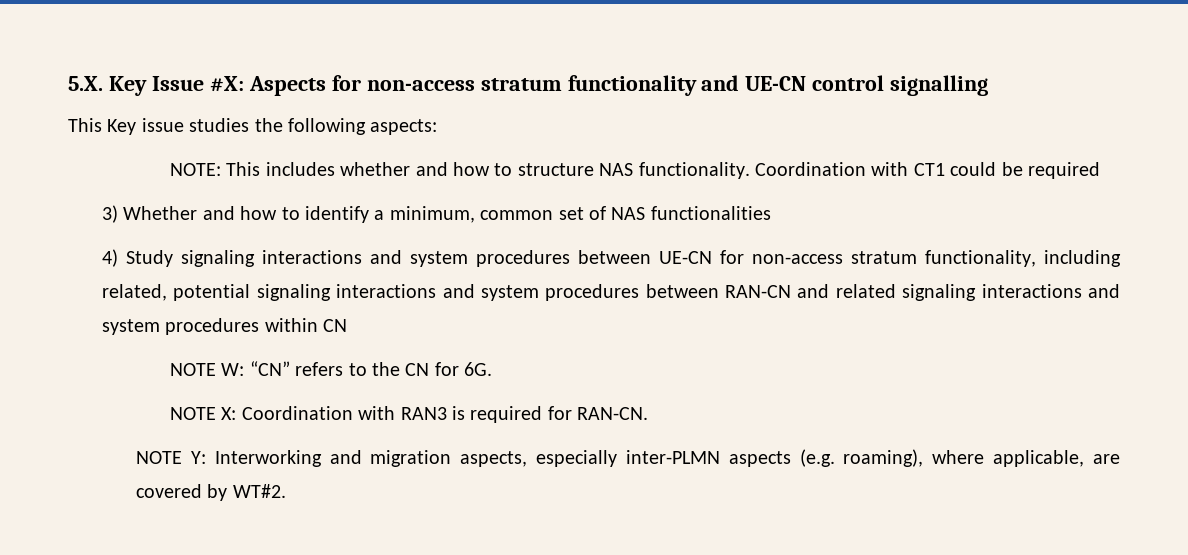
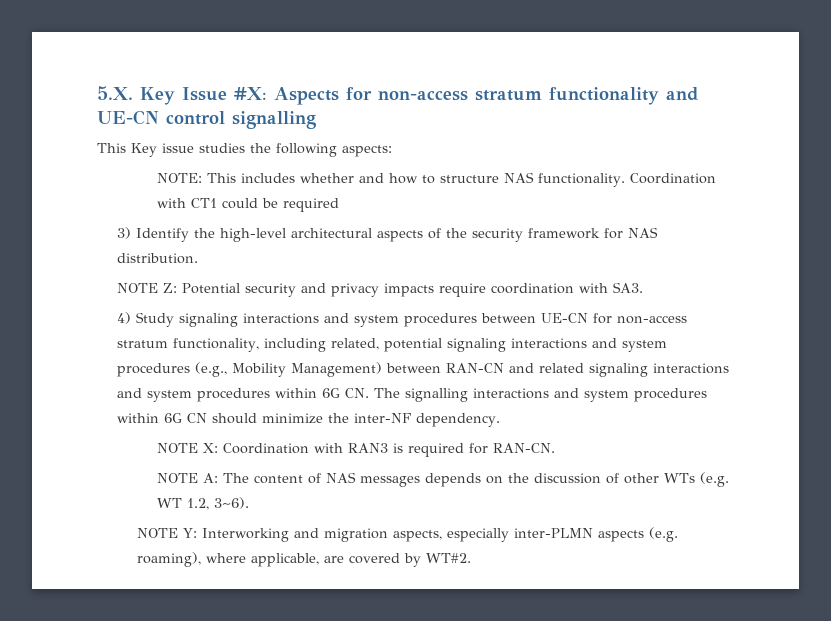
[123,206,771,223] Whether and how to identify a minimum, common set of NAS functionalities -> [136,227,659,242] [117,253,199,264] [117,282,644,297] Identify the high-level architectural aspects of the security framework for NAS distribution. // NOTE Z: Potential security and privacy impacts require coordination with SA3.
(640, 292) none -> [195,362,383,377] (e.g., Mobility Management)
[323,319,348,332] [170,361,493,376] CN // NOTE W: “CN” refers to the CN for 6G. -> [322,388,708,402] [117,413,501,427] 6G CN. The signalling interactions and system procedures within 6G CN should minimize the inter-NF dependency.
(649, 413) none -> [157,472,730,487] [157,497,250,510] // NOTE A: The content of NAS messages depends on the discussion of other WTs (e.g. WT 1.2, 3~6).

